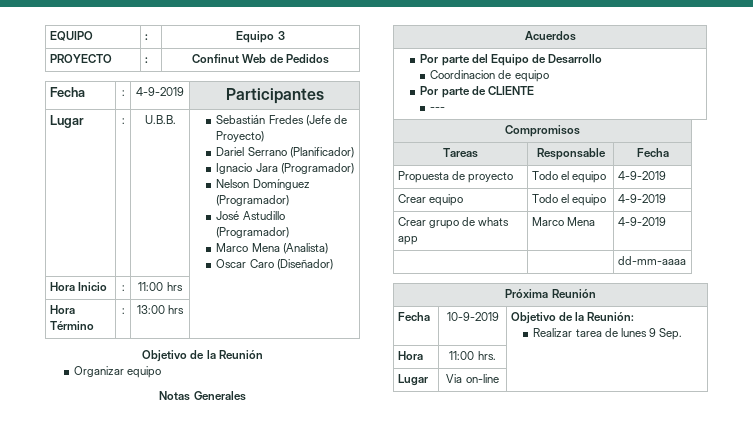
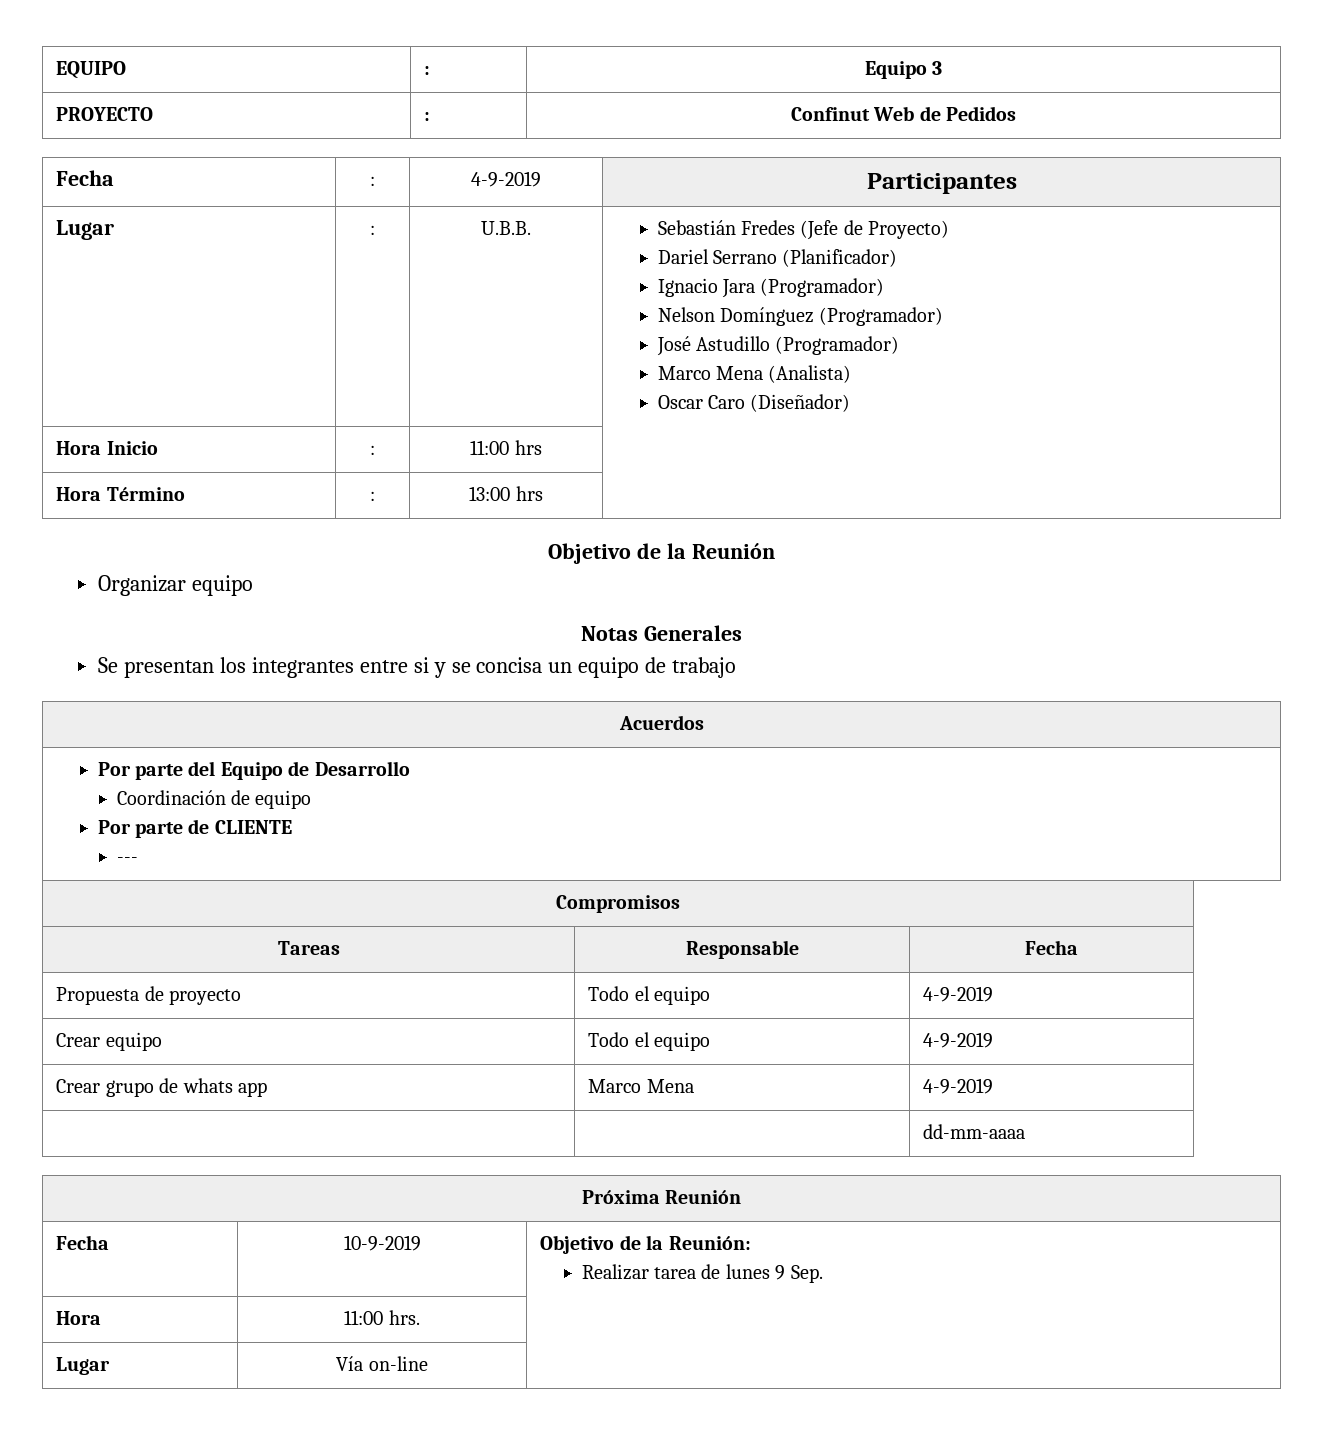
(246, 396) none -> [97,657,737,678] // Se presentan los integrantes entre si y se concisa un equipo de trabajo
[430,70,496,79] Coordinacion -> [116,790,226,805] Coordinación
[446,374,463,383] Via -> [336,1356,364,1371] Vía

